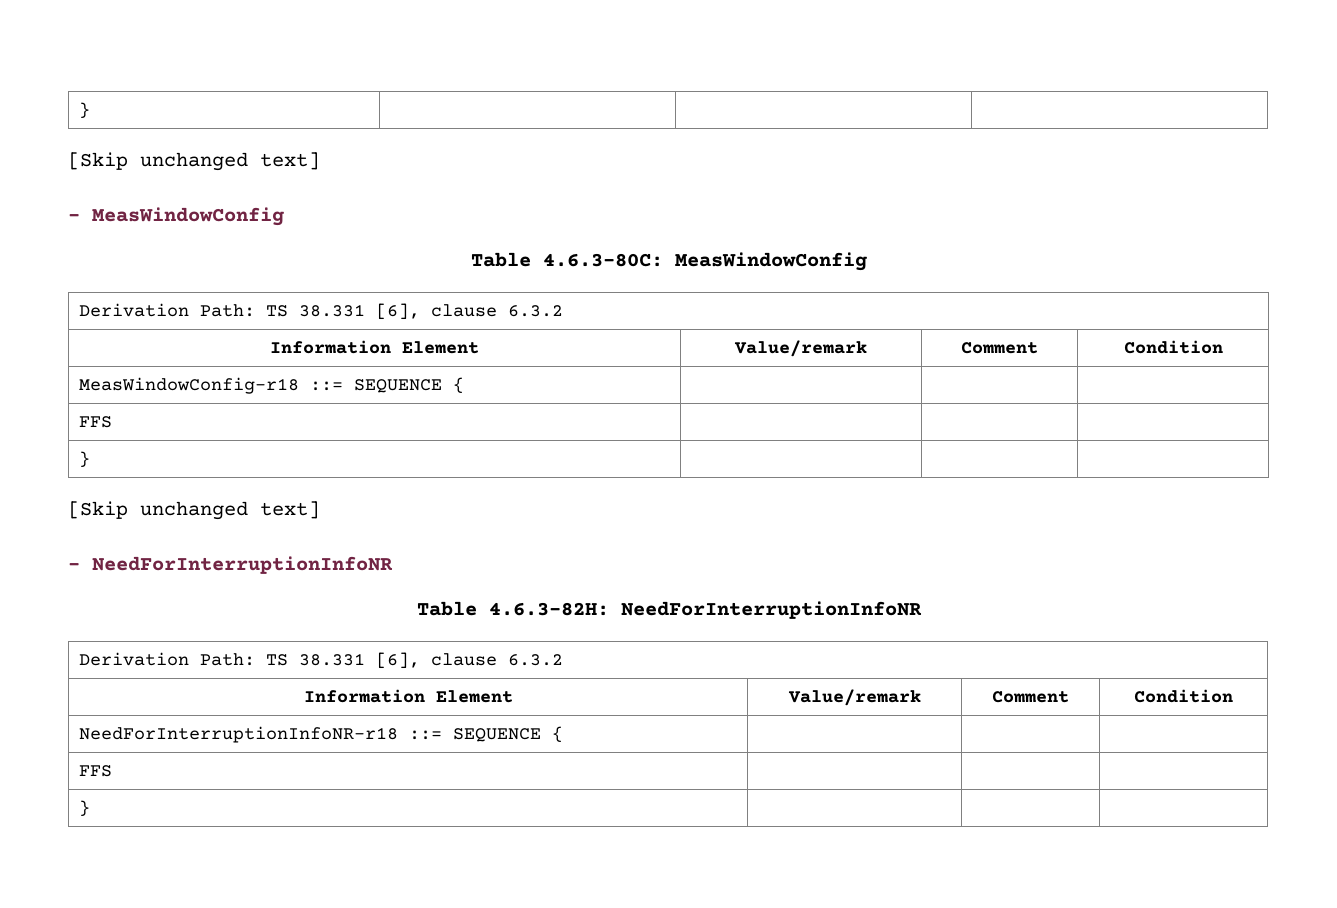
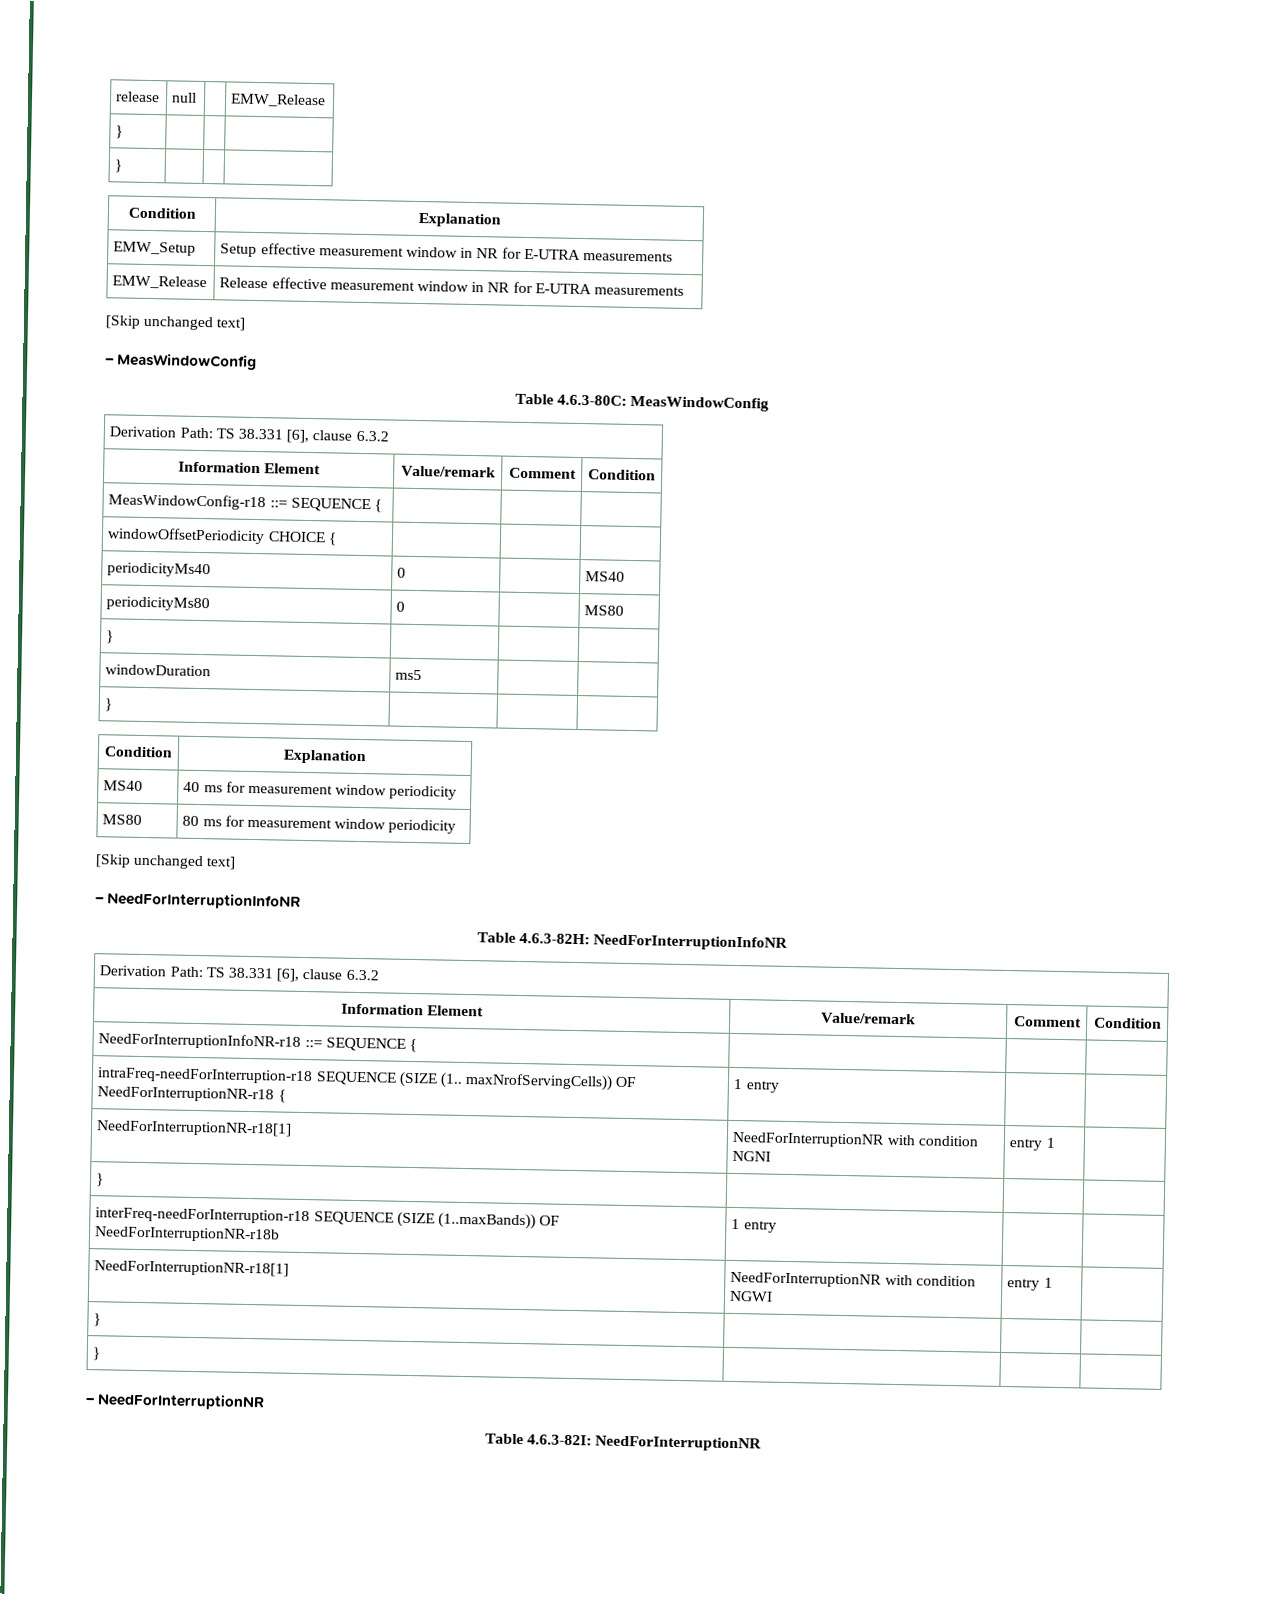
[79,102,91,119] } | | | -> [115,91,161,103] [171,92,198,103] [230,93,327,108] [115,125,124,139] [114,159,123,173] [127,207,197,219] [417,212,501,228] [113,241,197,256] [220,243,673,262] [112,275,208,290] [219,277,684,296] release | null | | EMW_Release // } | | | // } | | | // Condition | Explanation // EMW_Setup | Setup effective measurement window in NR for E-UTRA measurements // EMW_Release | Release effective measurement window in NR for E-UTRA measurements
[79,416,113,428] [79,451,91,468] FFS | | | // } | | | -> [107,527,337,546] [107,562,212,578] [397,567,407,578] [585,571,626,582] [106,596,211,612] [396,601,406,612] [584,605,625,616] [105,630,115,644] [105,664,212,677] [395,669,423,681] [104,698,113,712] [104,746,173,758] [283,749,367,765] [103,780,144,791] [183,781,458,800] [102,814,143,825] [182,815,457,834] windowOffsetPeriodicity CHOICE { | | | // periodicityMs40 | 0 | | MS40 // periodicityMs80 | 0 | | MS80 // } | | | // windowDuration | ms5 | | // } | | | // Condition | Explanation // MS40 | 40 ms for measurement window periodicity // MS80 | 80 ms for measurement window periodicity
[79,765,113,777] [79,800,91,817] FFS | | | // } | | | -> [97,1067,638,1091] [97,1086,286,1103] [733,1078,779,1093] [96,1120,293,1137] [732,1131,978,1148] [732,1150,772,1162] [1009,1137,1055,1151] [95,1173,105,1187] [95,1207,561,1230] [94,1226,281,1243] [731,1218,777,1233] [94,1260,290,1277] [730,1271,976,1288] [729,1290,774,1302] [1007,1277,1053,1291] [93,1313,102,1327] [92,1347,101,1361] [85,1392,266,1411] [484,1433,763,1452] intraFreq-needForInterruption-r18 SEQUENCE (SIZE (1.. maxNrofServingCells)) OF NeedForInterruptionNR-r18 { | 1 entry | | // NeedForInterruptionNR-r18[1] | NeedForInterruptionNR with condition NGNI | entry 1 | // } | | | // interFreq-needForInterruption-r18 SEQUENCE (SIZE (1..maxBands)) OF NeedForInterruptionNR-r18b | 1 entry | | // NeedForInterruptionNR-r18[1] | NeedForInterruptionNR with condition NGWI | entry 1 | // } | | | // } | | | // – NeedForInterruptionNR // Table 4.6.3-82I: NeedForInterruptionNR

